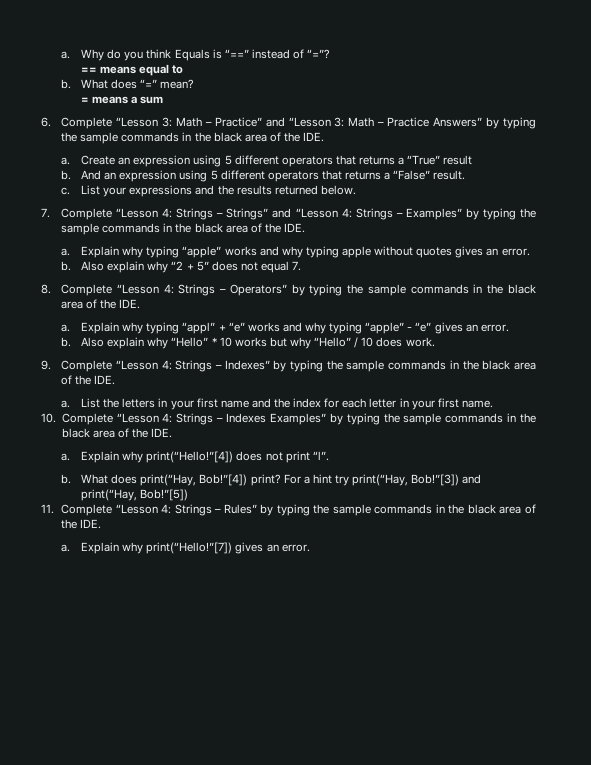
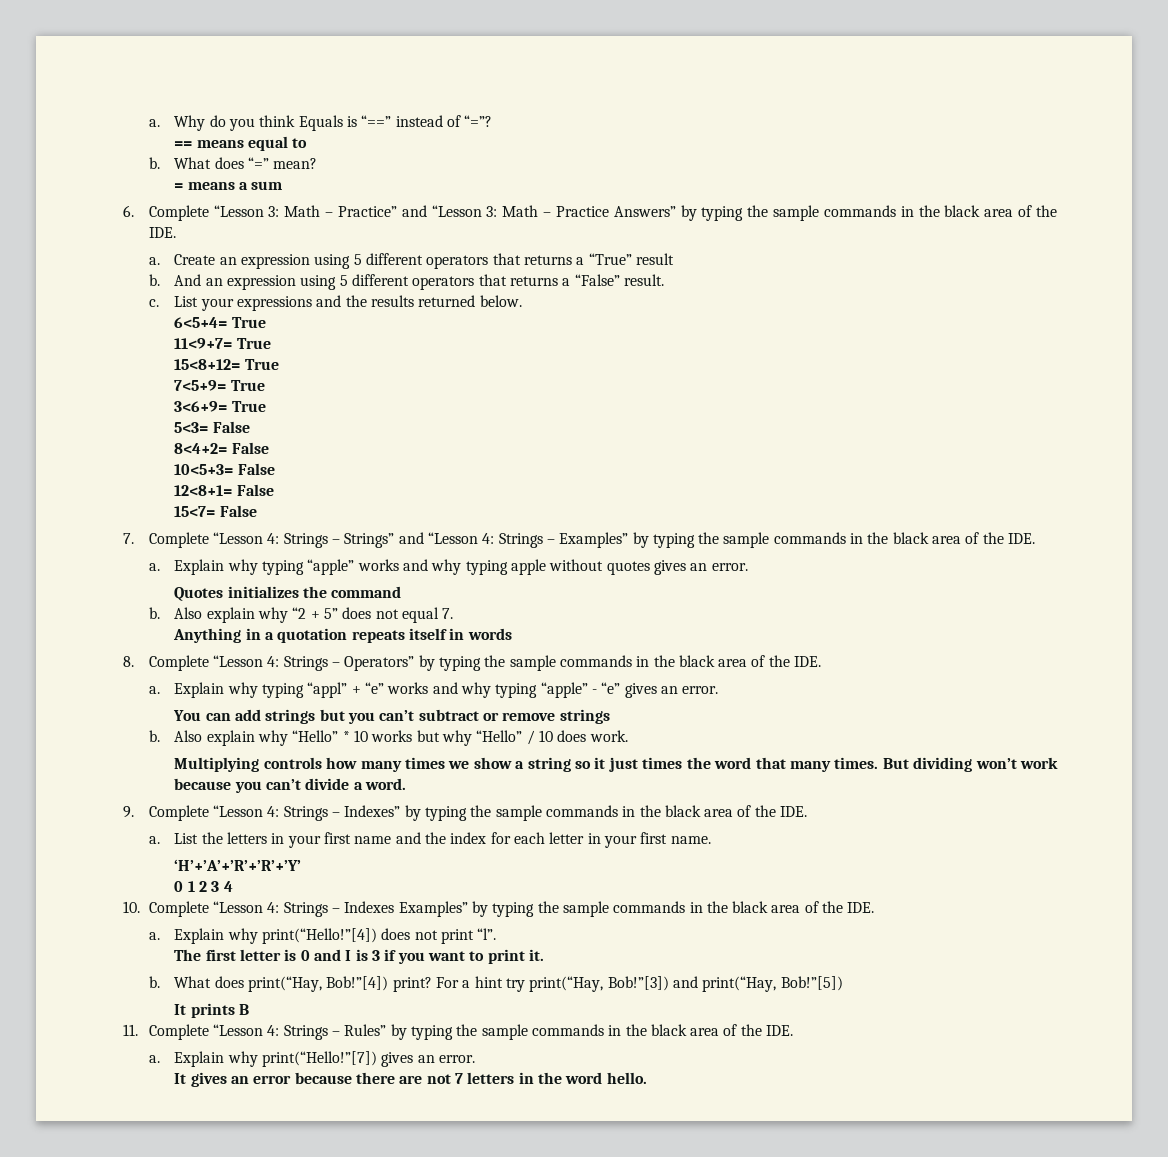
(356, 190) none -> [174,317,266,328] [174,338,271,349] [174,359,279,370] [174,380,265,391] [174,401,266,412] [174,421,250,433] [174,442,269,454] [174,463,275,475] [174,484,274,496] [174,505,257,517] // 6<5+4= True // 11<9+7= True // 15<8+12= True // 7<5+9= True // 3<6+9= True // 5<3= False // 8<4+2= False // 10<5+3= False // 12<8+1= False // 15<7= False
(530, 252) none -> [174,586,402,601] // Quotes initializes the command
(302, 266) none -> [173,628,512,643] // Anything in a quotation repeats itself in words
(509, 328) none -> [173,709,610,724] // You can add strings but you can’t subtract or remove strings
(435, 342) none -> [174,757,1058,772] [174,778,406,793] // Multiplying controls how many times we show a string so it just times the word that many times. But dividing won’t work because you can’t divide a word.
(493, 404) none -> [174,859,302,871] [174,881,233,892] // ‘H’+’A’+’R’+’R’+’Y’ // 0 1 2 3 4
(329, 456) none -> [174,949,544,964] // The first letter is 0 and I is 3 if you want to print it.
(189, 495) none -> [174,1003,250,1018] // It prints B
(310, 548) none -> [174,1072,647,1087] // It gives an error because there are not 7 letters in the word hello.

